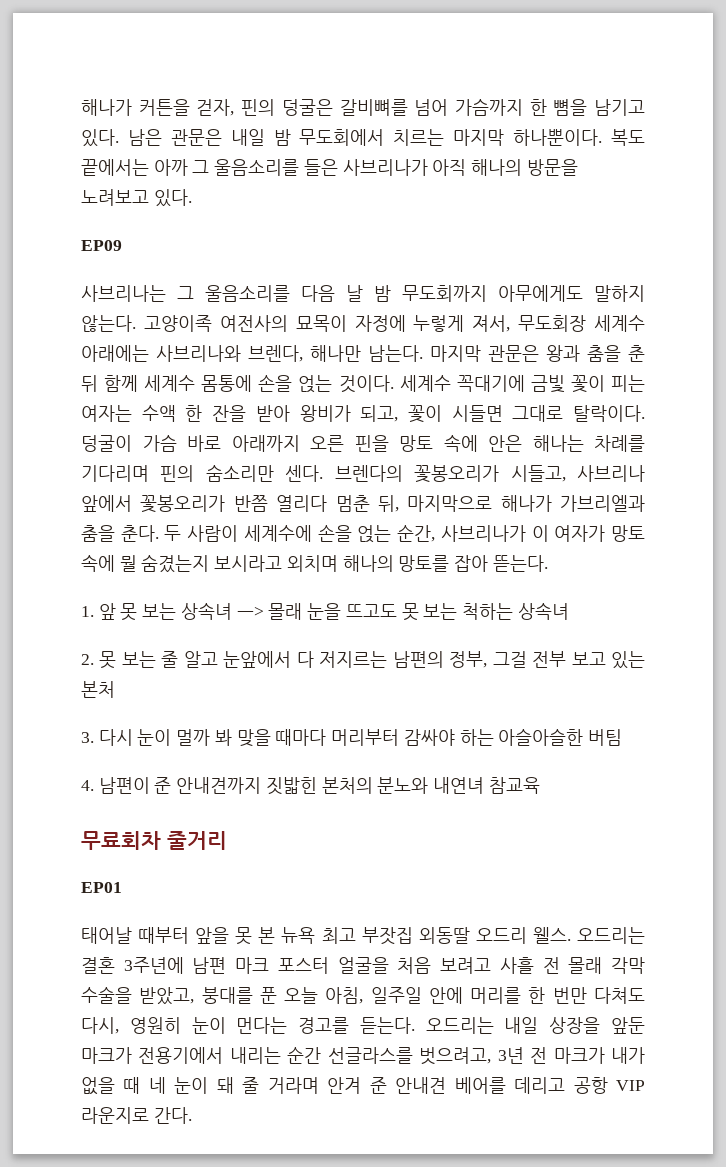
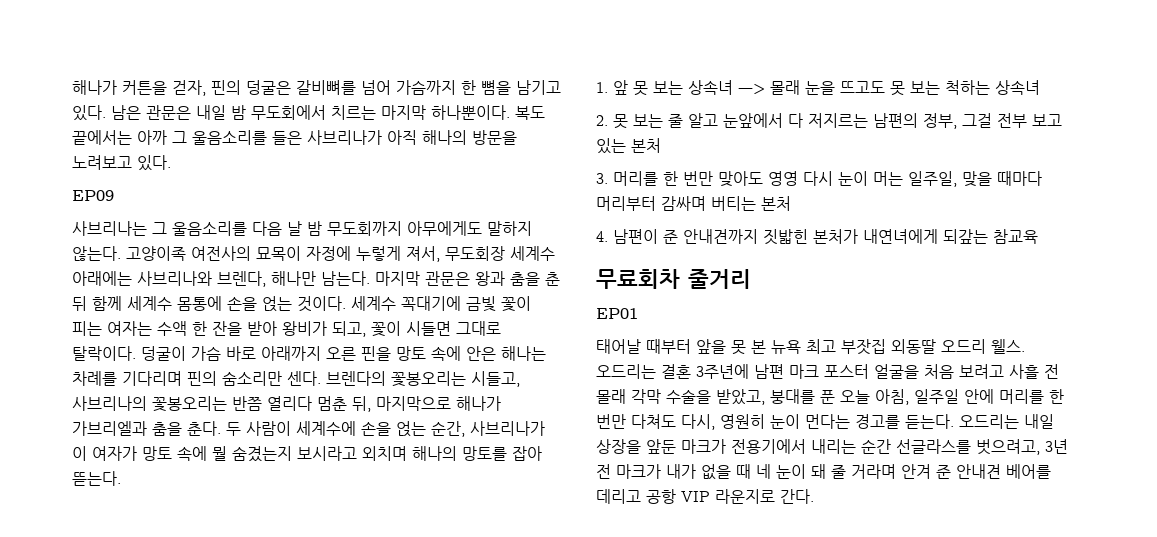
[414,465,646,483] [81,495,226,513] 꽃봉오리가 시들고, 사브리나 앞에서 꽃봉오리가 -> [391,371,520,387] [72,396,227,412] 꽃봉오리는 시들고, 사브리나의 꽃봉오리는
[98,728,622,747] 다시 눈이 멀까 봐 맞을 때마다 머리부터 감싸야 하는 아슬아슬한 버팀 -> [613,171,1042,187] [596,196,791,211] 머리를 한 번만 맞아도 영영 다시 눈이 머는 일주일, 맞을 때마다 머리부터 감싸며 버티는 본처
[321,777,485,794] 본처의 분노와 내연녀 -> [813,229,988,244] 본처가 내연녀에게 되갚는

